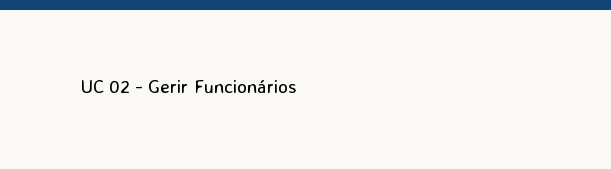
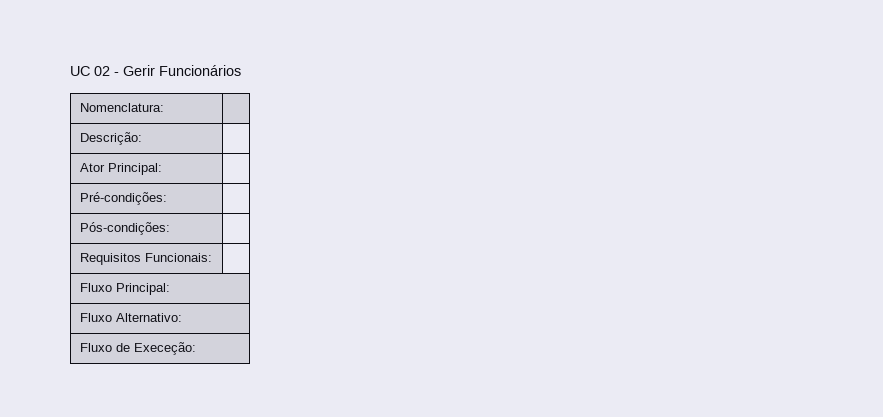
(297, 86) none -> [79,103,164,112] [79,132,142,145] [79,163,162,175] [79,192,167,205] [79,222,170,235] [79,253,212,265] [79,283,170,295] [79,313,182,322] [79,342,196,355] // Nomenclatura: | // Descrição: | // Ator Principal: | // Pré-condições: | // Pós-condições: | // Requisitos Funcionais: | // Fluxo Principal: // Fluxo Alternativo: // Fluxo de Execeção:

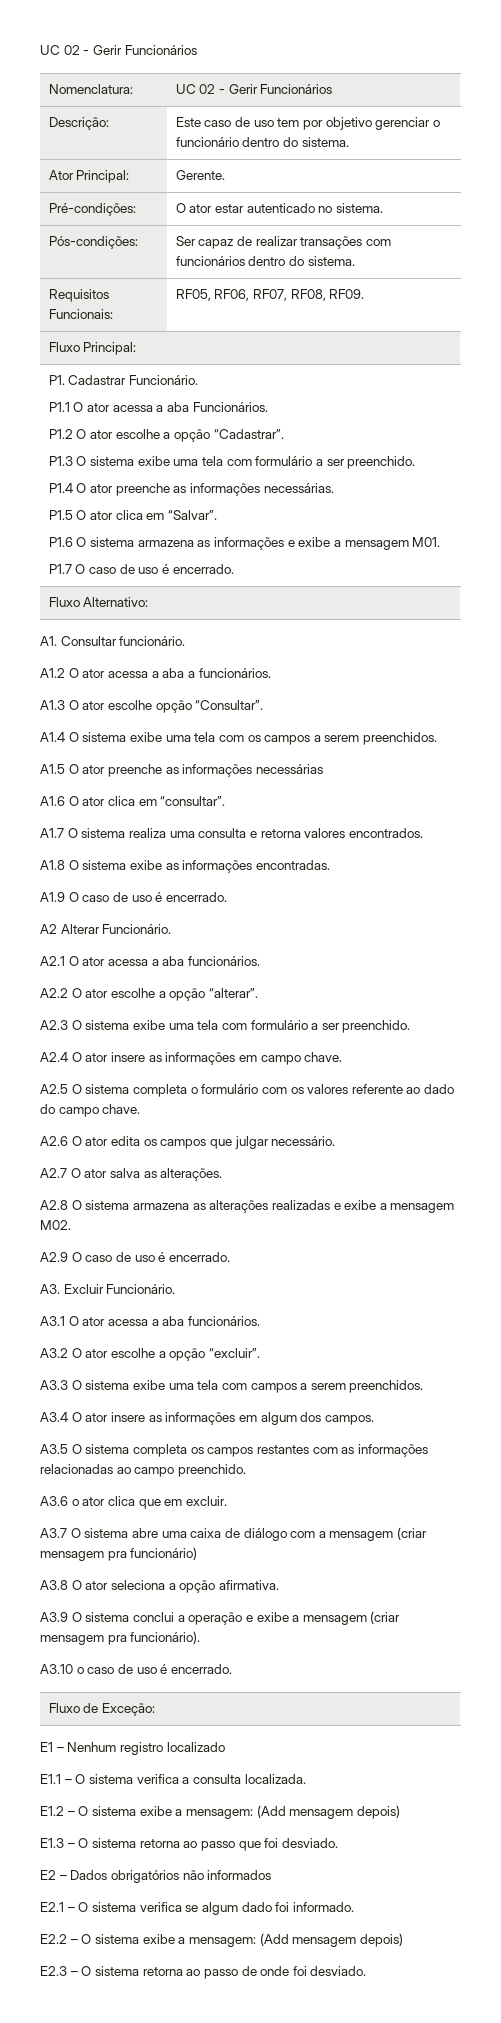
[79,132,142,145] // Descrição: | -> [175,84,333,94] [48,117,109,130] [175,117,440,130] [175,137,349,147] UC 02 - Gerir Funcionários // Descrição: | Este caso de uso tem por objetivo gerenciar o funcionário dentro do sistema.
(162, 169) none -> [175,170,225,180] Gerente.
[79,222,170,235] [79,253,212,265] [79,283,170,295] [79,313,182,322] [79,342,196,355] // Pós-condições: | // Requisitos Funcionais: | // Fluxo Principal: // Fluxo Alternativo: // Fluxo de Execeção: -> [175,203,383,213] [48,236,138,249] [175,236,391,249] [175,256,355,266] [48,289,109,302] [48,309,113,319] [175,289,365,301] [48,342,137,355] [48,375,199,385] [48,402,268,412] [48,429,284,442] [48,456,416,469] [48,483,334,496] [48,510,217,520] [48,537,441,550] [48,564,234,574] [48,597,149,607] [40,636,186,646] [40,668,271,678] [40,700,264,713] [40,732,438,745] [40,764,323,777] [40,796,226,806] [40,828,423,838] [40,860,330,873] [40,892,227,902] [40,924,172,934] [40,956,260,966] [40,988,258,1001] [40,1020,411,1033] [40,1052,343,1065] [40,1084,455,1097] [40,1104,141,1117] [40,1136,336,1149] [40,1168,223,1181] [40,1200,455,1213] [40,1220,71,1230] [40,1252,230,1262] [40,1284,176,1294] [40,1316,260,1326] [40,1348,260,1361] [40,1380,424,1393] [40,1412,374,1425] [40,1444,428,1457] [40,1464,246,1477] [40,1496,227,1509] [40,1527,428,1541] [40,1547,198,1561] [40,1580,279,1593] [40,1611,401,1625] [40,1631,201,1645] [40,1664,232,1674] [48,1703,156,1716] [40,1742,225,1755] [40,1774,306,1784] [40,1805,400,1819] [40,1838,338,1851] [40,1870,272,1883] [40,1902,354,1915] [40,1933,403,1947] [40,1966,367,1979] O ator estar autenticado no sistema. // Pós-condições: | Ser capaz de realizar transações com funcionários dentro do sistema. // Requisitos Funcionais: | RF05, RF06, RF07, RF08, RF09. // Fluxo Principal: // P1. Cadastrar Funcionário. // P1.1 O ator acessa a aba Funcionários. // P1.2 O ator escolhe a opção “Cadastrar”. // P1.3 O sistema exibe uma tela com formulário a ser preenchido. // P1.4 O ator preenche as informações necessárias. // P1.5 O ator clica em “Salvar”. // P1.6 O sistema armazena as informações e exibe a mensagem M01. // P1.7 O caso de uso é encerrado. // Fluxo Alternativo: // A1. Consultar funcionário. // A1.2 O ator acessa a aba a funcionários. // A1.3 O ator escolhe opção “Consultar”. // A1.4 O sistema exibe uma tela com os campos a serem preenchidos. // A1.5 O ator preenche as informações necessárias // A1.6 O ator clica em “consultar”. // A1.7 O sistema realiza uma consulta e retorna valores encontrados. // A1.8 O sistema exibe as informações encontradas. // A1.9 O caso de uso é encerrado. // A2 Alterar Funcionário. // A2.1 O ator acessa a aba funcionários. // A2.2 O ator escolhe a opção “alterar”. // A2.3 O sistema exibe uma tela com formulário a ser preenchido. // A2.4 O ator insere as informações em campo chave. // A2.5 O sistema completa o formulário com os valores referente ao dado do campo chave. // A2.6 O ator edita os campos que julgar necessário. // A2.7 O ator salva as alterações. // A2.8 O sistema armazena as alterações realizadas e exibe a mensagem M02. // A2.9 O caso de uso é encerrado. // A3. Excluir Funcionário. // A3.1 O ator acessa a aba funcionários. // A3.2 O ator escolhe a opção “excluir”. // A3.3 O sistema exibe uma tela com campos a serem preenchidos. // A3.4 O ator insere as informações em algum dos campos. // A3.5 O sistema completa os campos restantes com as informações relacionadas ao campo preenchido. // A3.6 o ator clica que em excluir. // A3.7 O sistema abre uma caixa de diálogo com a mensagem (criar mensagem pra funcionário) // A3.8 O ator seleciona a opção afirmativa. // A3.9 O sistema conclui a operação e exibe a mensagem (criar mensagem pra funcionário). // A3.10 o caso de uso é encerrado. // Fluxo de Exceção: // E1 – Nenhum registro localizado // E1.1 – O sistema verifica a consulta localizada. // E1.2 – O sistema exibe a mensagem: (Add mensagem depois) // E1.3 – O sistema retorna ao passo que foi desviado. // E2 – Dados obrigatórios não informados // E2.1 – O sistema verifica se algum dado foi informado. // E2.2 – O sistema exibe a mensagem: (Add mensagem depois) // E2.3 – O sistema retorna ao passo de onde foi desviado.

